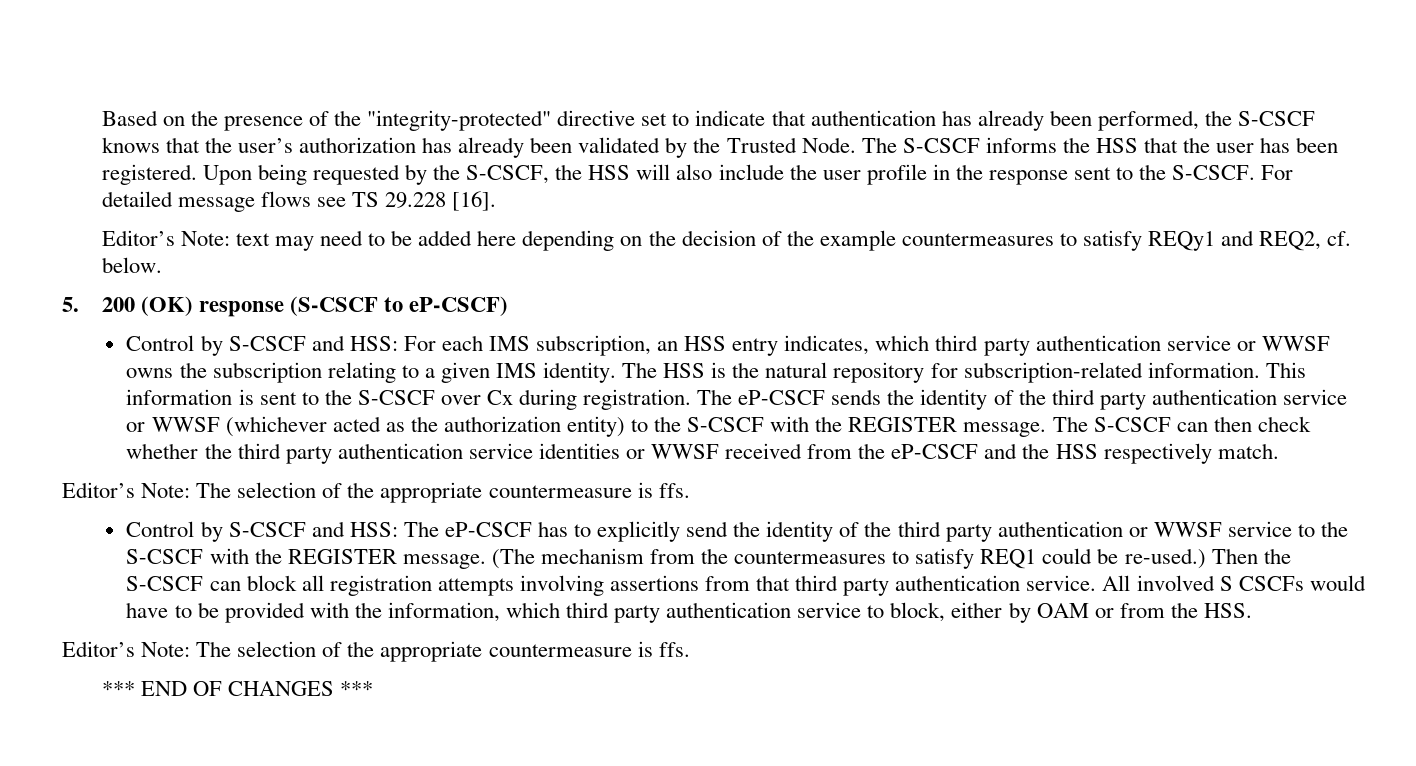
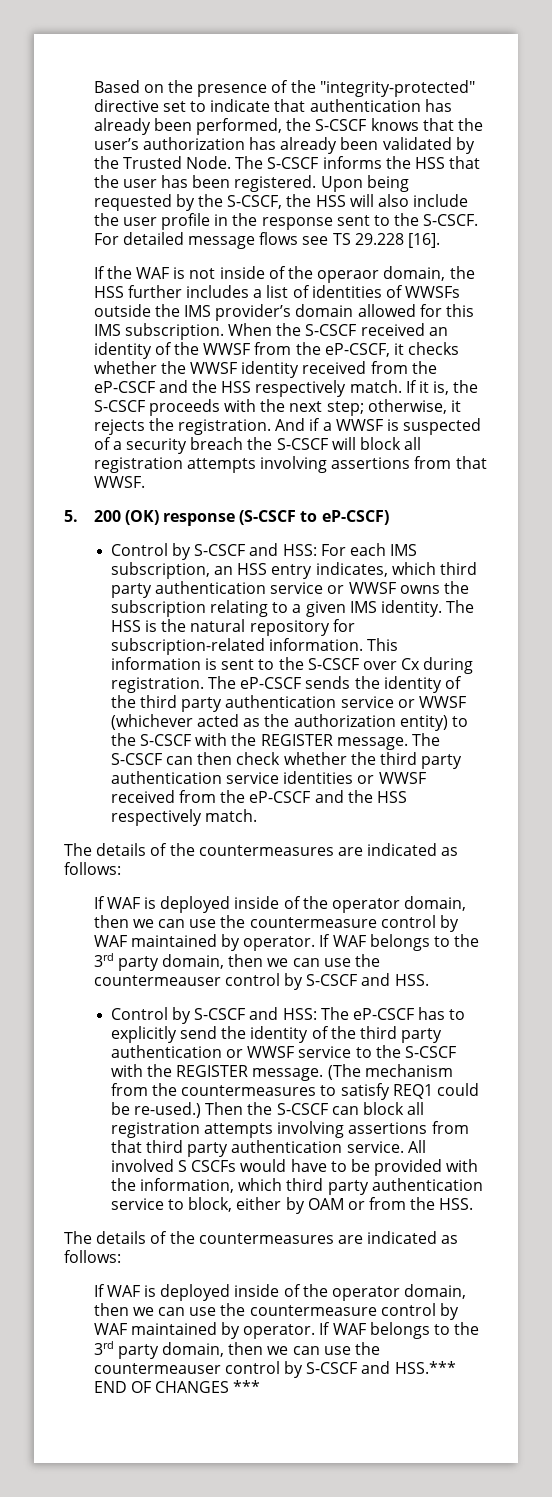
[101,230,1352,251] [101,257,162,273] Editor’s Note: text may need to be added here depending on the decision of the example countermeasures to satisfy REQy1 and REQ2, cf. below. -> [93,266,475,283] [93,285,461,298] [93,304,475,321] [93,323,448,340] [93,342,460,359] [93,361,437,378] [93,380,479,397] [93,399,462,416] [93,418,482,435] [93,437,422,454] [93,456,487,473] [93,476,145,488] If the WAF is not inside of the operaor domain, the HSS further includes a list of identities of WWSFs outside the IMS provider’s domain allowed for this IMS subscription. When the S-CSCF received an identity of the WWSF from the eP-CSCF, it checks whether the WWSF identity received from the eP-CSCF and the HSS respectively match. If it is, the S-CSCF proceeds with the next step; otherwise, it rejects the registration. And if a WWSF is suspected of a security breach the S-CSCF will block all registration attempts involving assertions from that WWSF.
[62,482,690,503] Editor’s Note: The selection of the appropriate countermeasure is ffs. -> [64,843,459,856] [64,862,121,875] [93,896,467,913] [93,915,460,932] [93,934,480,951] [93,953,381,971] [93,973,429,990] The details of the countermeasures are indicated as follows: // If WAF is deployed inside of the operator domain, then we can use the countermeasure control by WAF maintained by operator. If WAF belongs to the 3rd party domain, then we can use the countermeauser control by S-CSCF and HSS.
[62,641,690,662] [101,681,135,696] Editor’s Note: The selection of the appropriate countermeasure is ffs. // *** -> [64,1231,459,1244] [64,1250,121,1263] [93,1284,467,1301] [93,1303,460,1320] [93,1322,480,1339] [93,1341,381,1359] [93,1361,456,1378] The details of the countermeasures are indicated as follows: // If WAF is deployed inside of the operator domain, then we can use the countermeasure control by WAF maintained by operator. If WAF belongs to the 3rd party domain, then we can use the countermeauser control by S-CSCF and HSS.***

